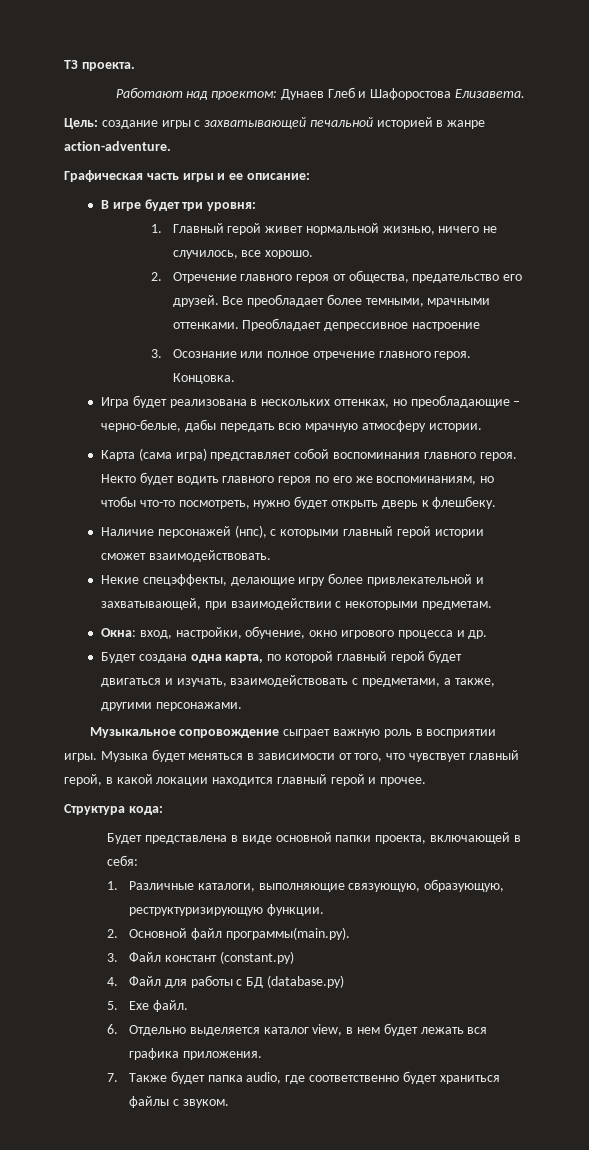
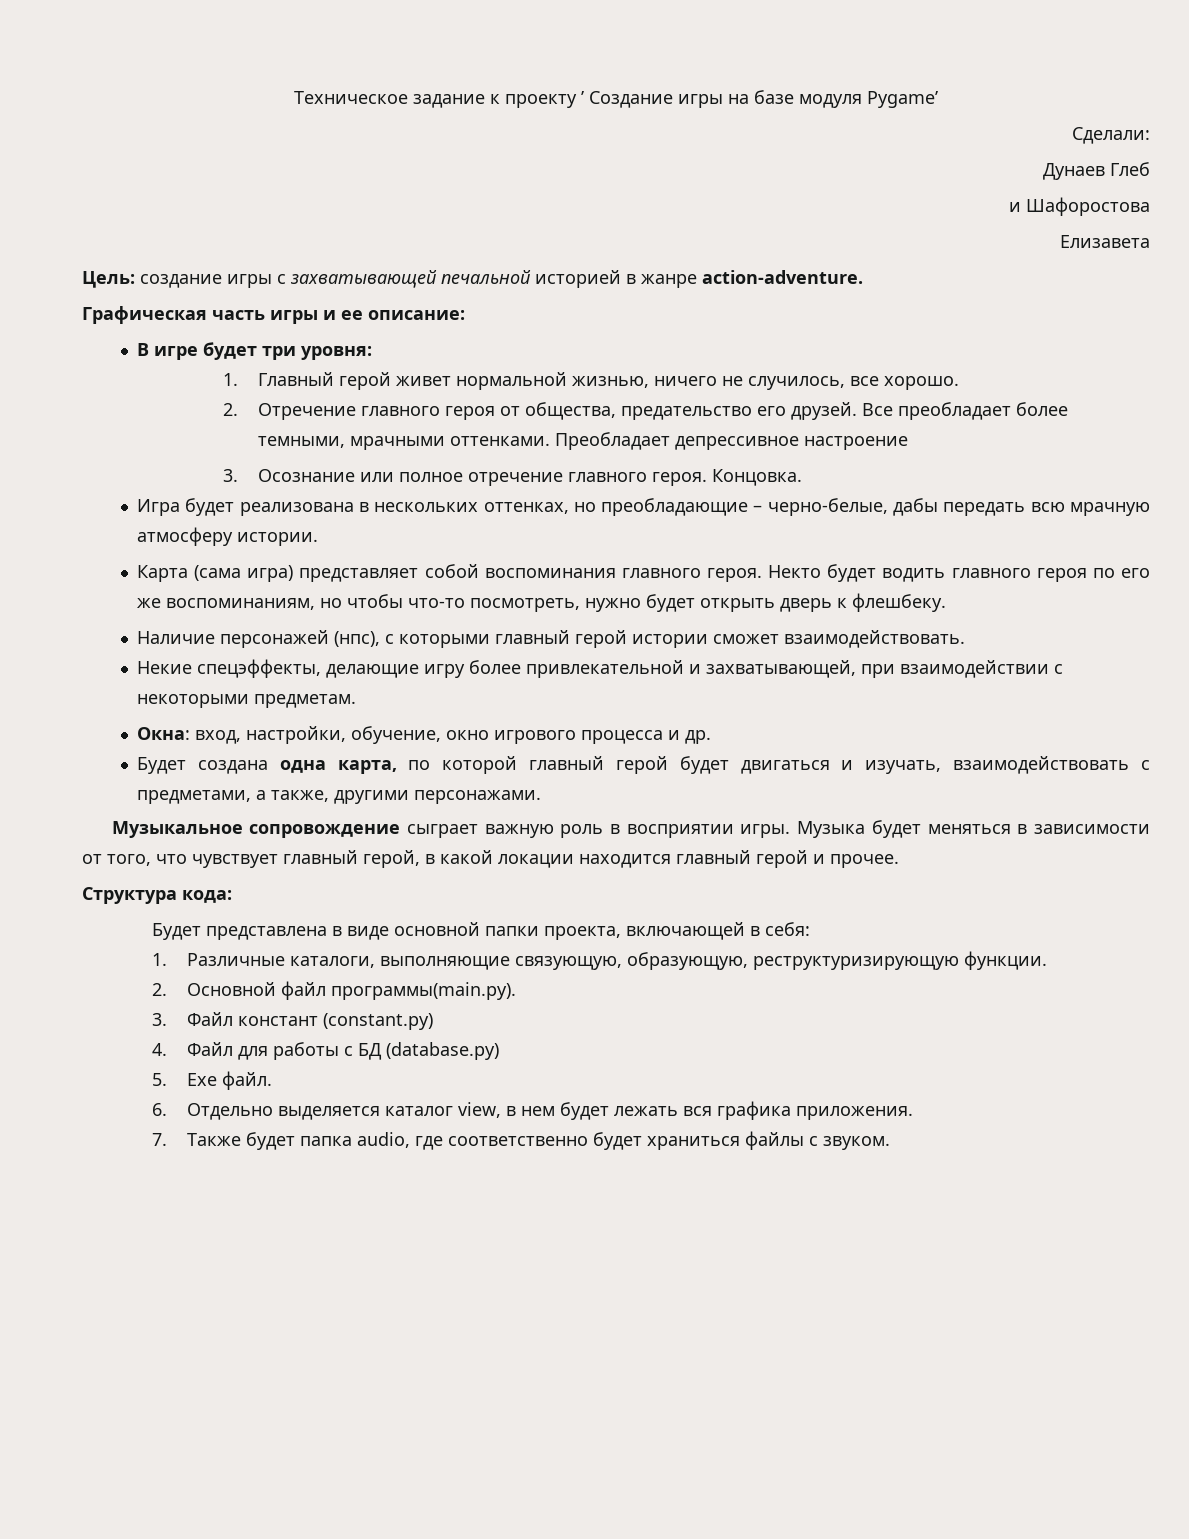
[64,60,135,71] [115,87,278,100] ТЗ проекта. // Работают над проектом: -> [294,90,938,108] [1072,127,1150,144] Техническое задание к проекту ’ Создание игры на базе модуля Pygame’ // Сделали: //
(355, 92) none -> (1150, 169) //
[454,89,525,98] Елизавета. -> [1060,235,1150,248] // Елизавета

